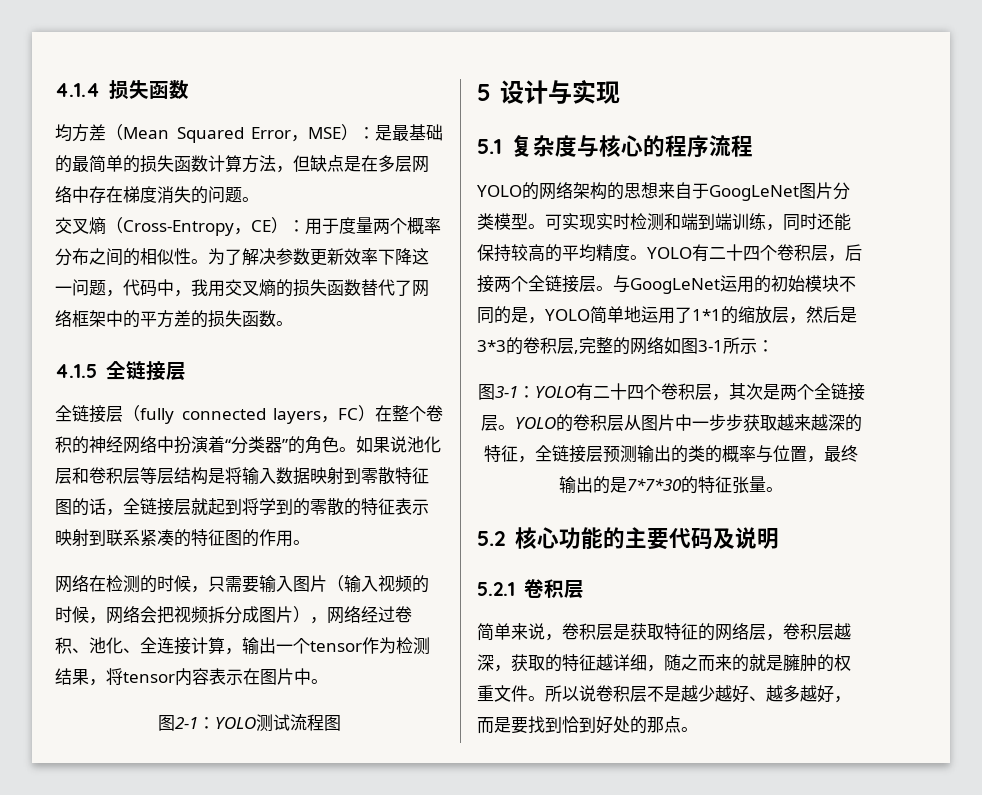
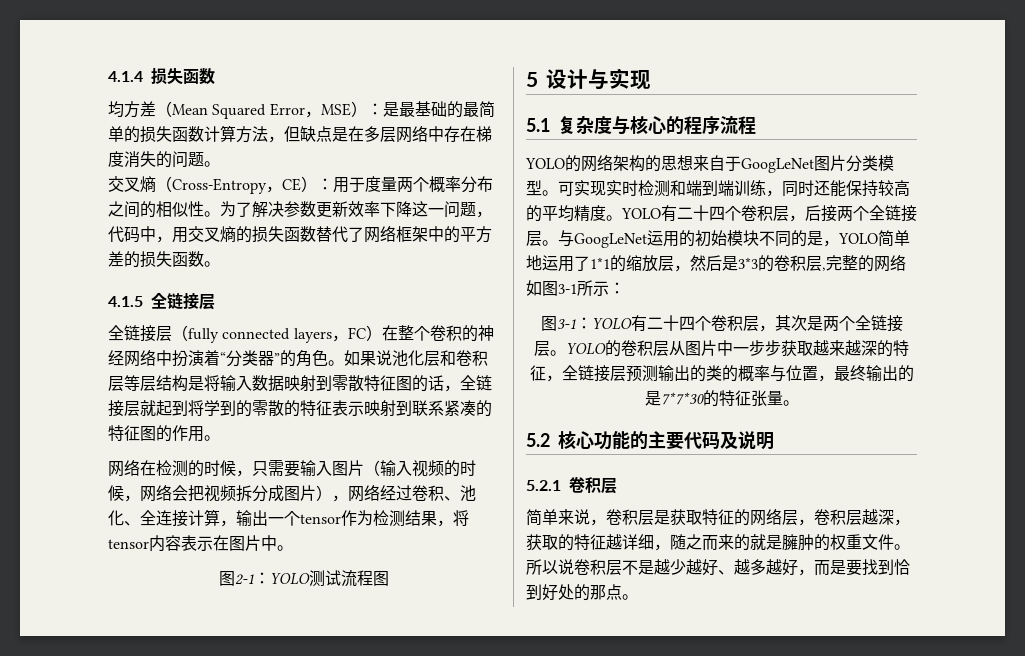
[191,279,208,296] 我 -> (172, 239) none

